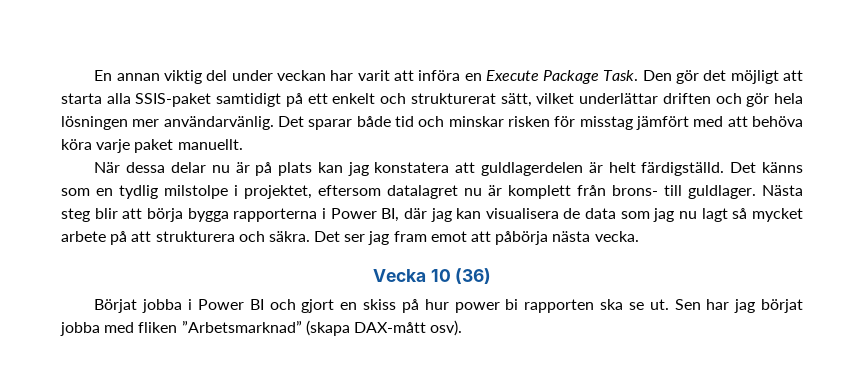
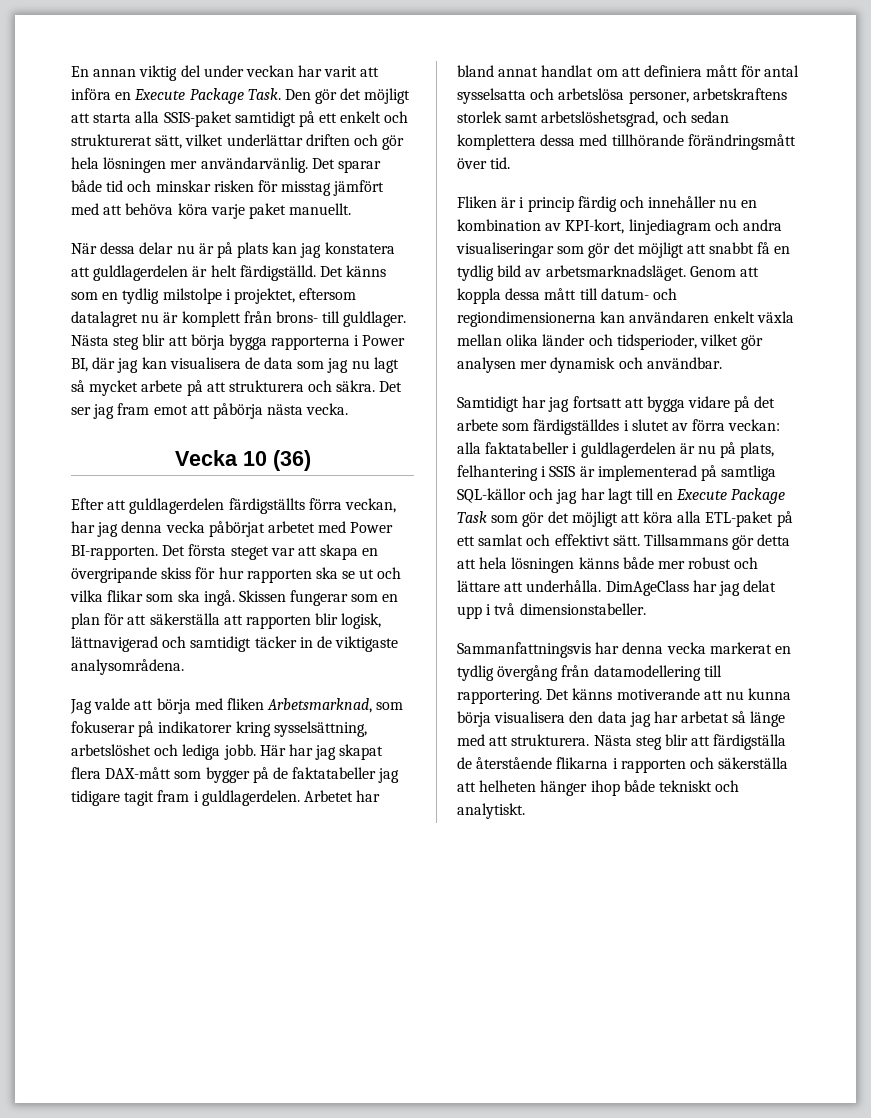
[94,299,803,313] [60,320,463,336] Börjat jobba i Power BI och gjort en skiss på hur power bi rapporten ska se ut. Sen har jag börjat jobba med fliken ”Arbetsmarknad” (skapa DAX-mått osv). -> [71,498,396,514] [71,521,394,537] [71,544,379,560] [71,567,402,583] [70,590,399,606] [71,613,382,629] [71,636,399,652] [71,659,184,675] [70,698,404,714] [71,721,367,737] [71,744,384,760] [71,767,400,783] [71,790,381,806] [457,65,800,77] [457,88,787,104] [457,111,729,127] [457,134,796,150] [457,157,511,169] [457,196,758,212] [457,219,782,235] [456,242,791,258] [457,265,759,281] [457,288,677,304] [457,311,794,327] [457,334,764,350] [457,357,722,373] [457,396,776,412] [457,419,781,435] [457,442,775,458] [457,465,777,481] [457,488,786,504] [457,511,793,527] [457,534,791,550] [457,557,759,573] [457,580,777,596] [457,603,646,619] [457,642,791,658] [457,665,722,681] [457,688,792,704] [457,711,786,727] [457,734,787,750] [457,757,789,773] [457,780,740,796] [457,803,525,819] Efter att guldlagerdelen färdigställts förra veckan, har jag denna vecka påbörjat arbetet med Power BI-rapporten. Det första steget var att skapa en övergripande skiss för hur rapporten ska se ut och vilka flikar som ska ingå. Skissen fungerar som en plan för att säkerställa att rapporten blir logisk, lättnavigerad och samtidigt täcker in de viktigaste analysområdena. // Jag valde att börja med fliken Arbetsmarknad, som fokuserar på indikatorer kring sysselsättning, arbetslöshet och lediga jobb. Här har jag skapat flera DAX-mått som bygger på de faktatabeller jag tidigare tagit fram i guldlagerdelen. Arbetet har bland annat handlat om att definiera mått för antal sysselsatta och arbetslösa personer, arbetskraftens storlek samt arbetslöshetsgrad, och sedan komplettera dessa med tillhörande förändringsmått över tid. // Fliken är i princip färdig och innehåller nu en kombination av KPI-kort, linjediagram och andra visualiseringar som gör det möjligt att snabbt få en tydlig bild av arbetsmarknadsläget. Genom att koppla dessa mått till datum- och regiondimensionerna kan användaren enkelt växla mellan olika länder och tidsperioder, vilket gör analysen mer dynamisk och användbar. // Samtidigt har jag fortsatt att bygga vidare på det arbete som färdigställdes i slutet av förra veckan: alla faktatabeller i guldlagerdelen är nu på plats, felhantering i SSIS är implementerad på samtliga SQL-källor och jag har lagt till en Execute Package Task som gör det möjligt att köra alla ETL-paket på ett samlat och effektivt sätt. Tillsammans gör detta att hela lösningen känns både mer robust och lättare att underhålla. DimAgeClass har jag delat upp i två dimensionstabeller. // Sammanfattningsvis har denna vecka markerat en tydlig övergång från datamodellering till rapportering. Det känns motiverande att nu kunna börja visualisera den data jag har arbetat så länge med att strukturera. Nästa steg blir att färdigställa de återstående flikarna i rapporten och säkerställa att helheten hänger ihop både tekniskt och analytiskt.

